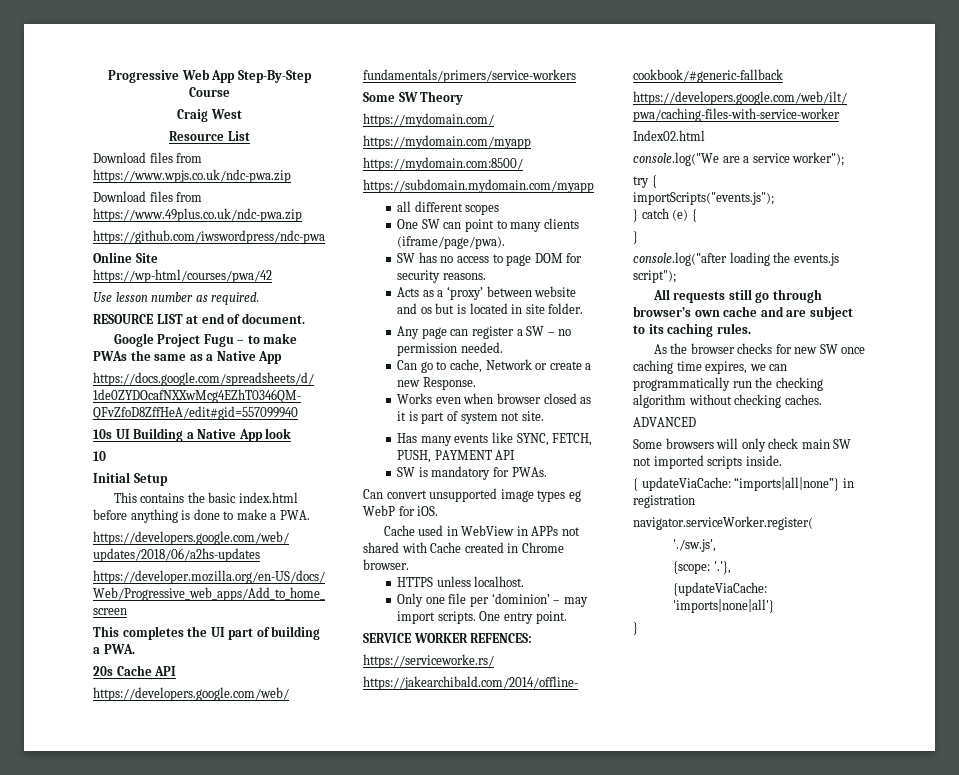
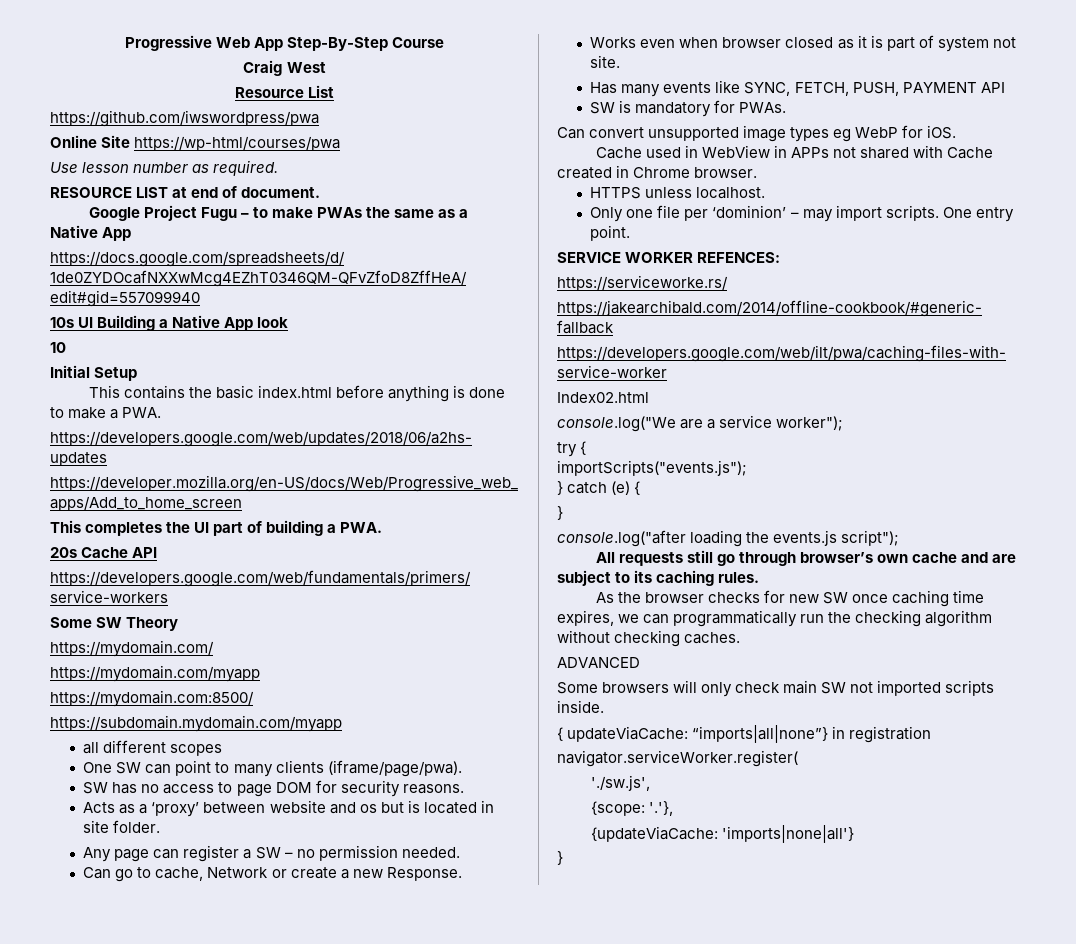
[93,152,203,163] [93,169,291,183] [93,191,203,202] [93,208,302,222] [93,230,325,244] Download files from https://www.wpjs.co.uk/ndc-pwa.zip // Download files from https://www.49plus.co.uk/ndc-pwa.zip // https://github.com/iwswordpress/ndc-pwa -> [50,110,319,127] https://github.com/iwswordpress/pwa
[93,269,272,283] https://wp-html/courses/pwa/42 -> [134,136,341,151] https://wp-html/courses/pwa

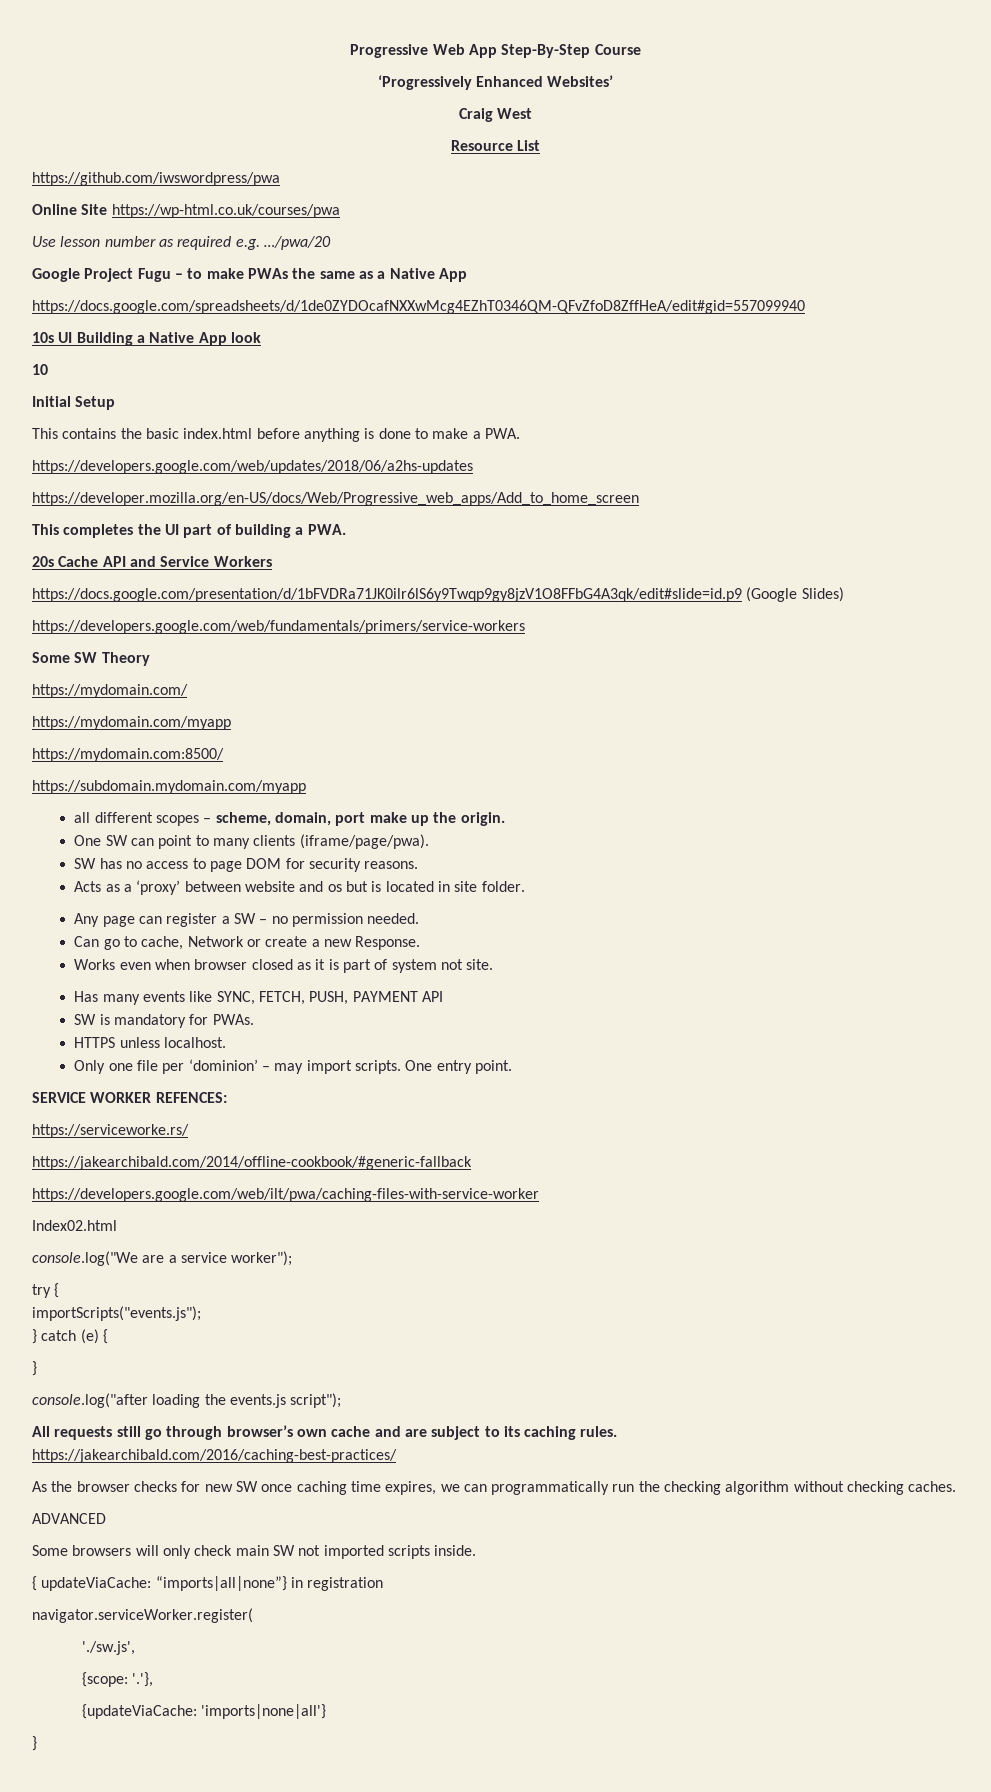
(445, 42) none -> [377,75,614,90] // ‘Progressively Enhanced Websites’
[134,136,341,151] https://wp-html/courses/pwa -> [111,204,340,218] https://wp-html.co.uk/courses/pwa
[213,160,279,176] [50,186,321,198] required. // RESOURCE LIST at end of document. -> [177,236,331,250] required e.g. …/pwa/20
(158, 552) none -> [129,556,272,567] [32,587,844,602] and Service Workers // https://docs.google.com/presentation/d/1bFVDRa71JK0ilr6lS6y9Twqp9gy8jzV1O8FFbG4A3qk/edit#slide=id.p9 (Google Slides)
(223, 750) none -> [203,812,505,826] – scheme, domain, port make up the origin.
[557,125,957,142] [595,145,994,159] [557,165,758,179] // Can convert unsupported image types eg WebP for iOS. // Cache used in WebView in APPs not shared with Cache created in Chrome browser. -> (254, 1019) none
(760, 577) none -> [32,1449,397,1463] https://jakearchibald.com/2016/caching-best-practices/

